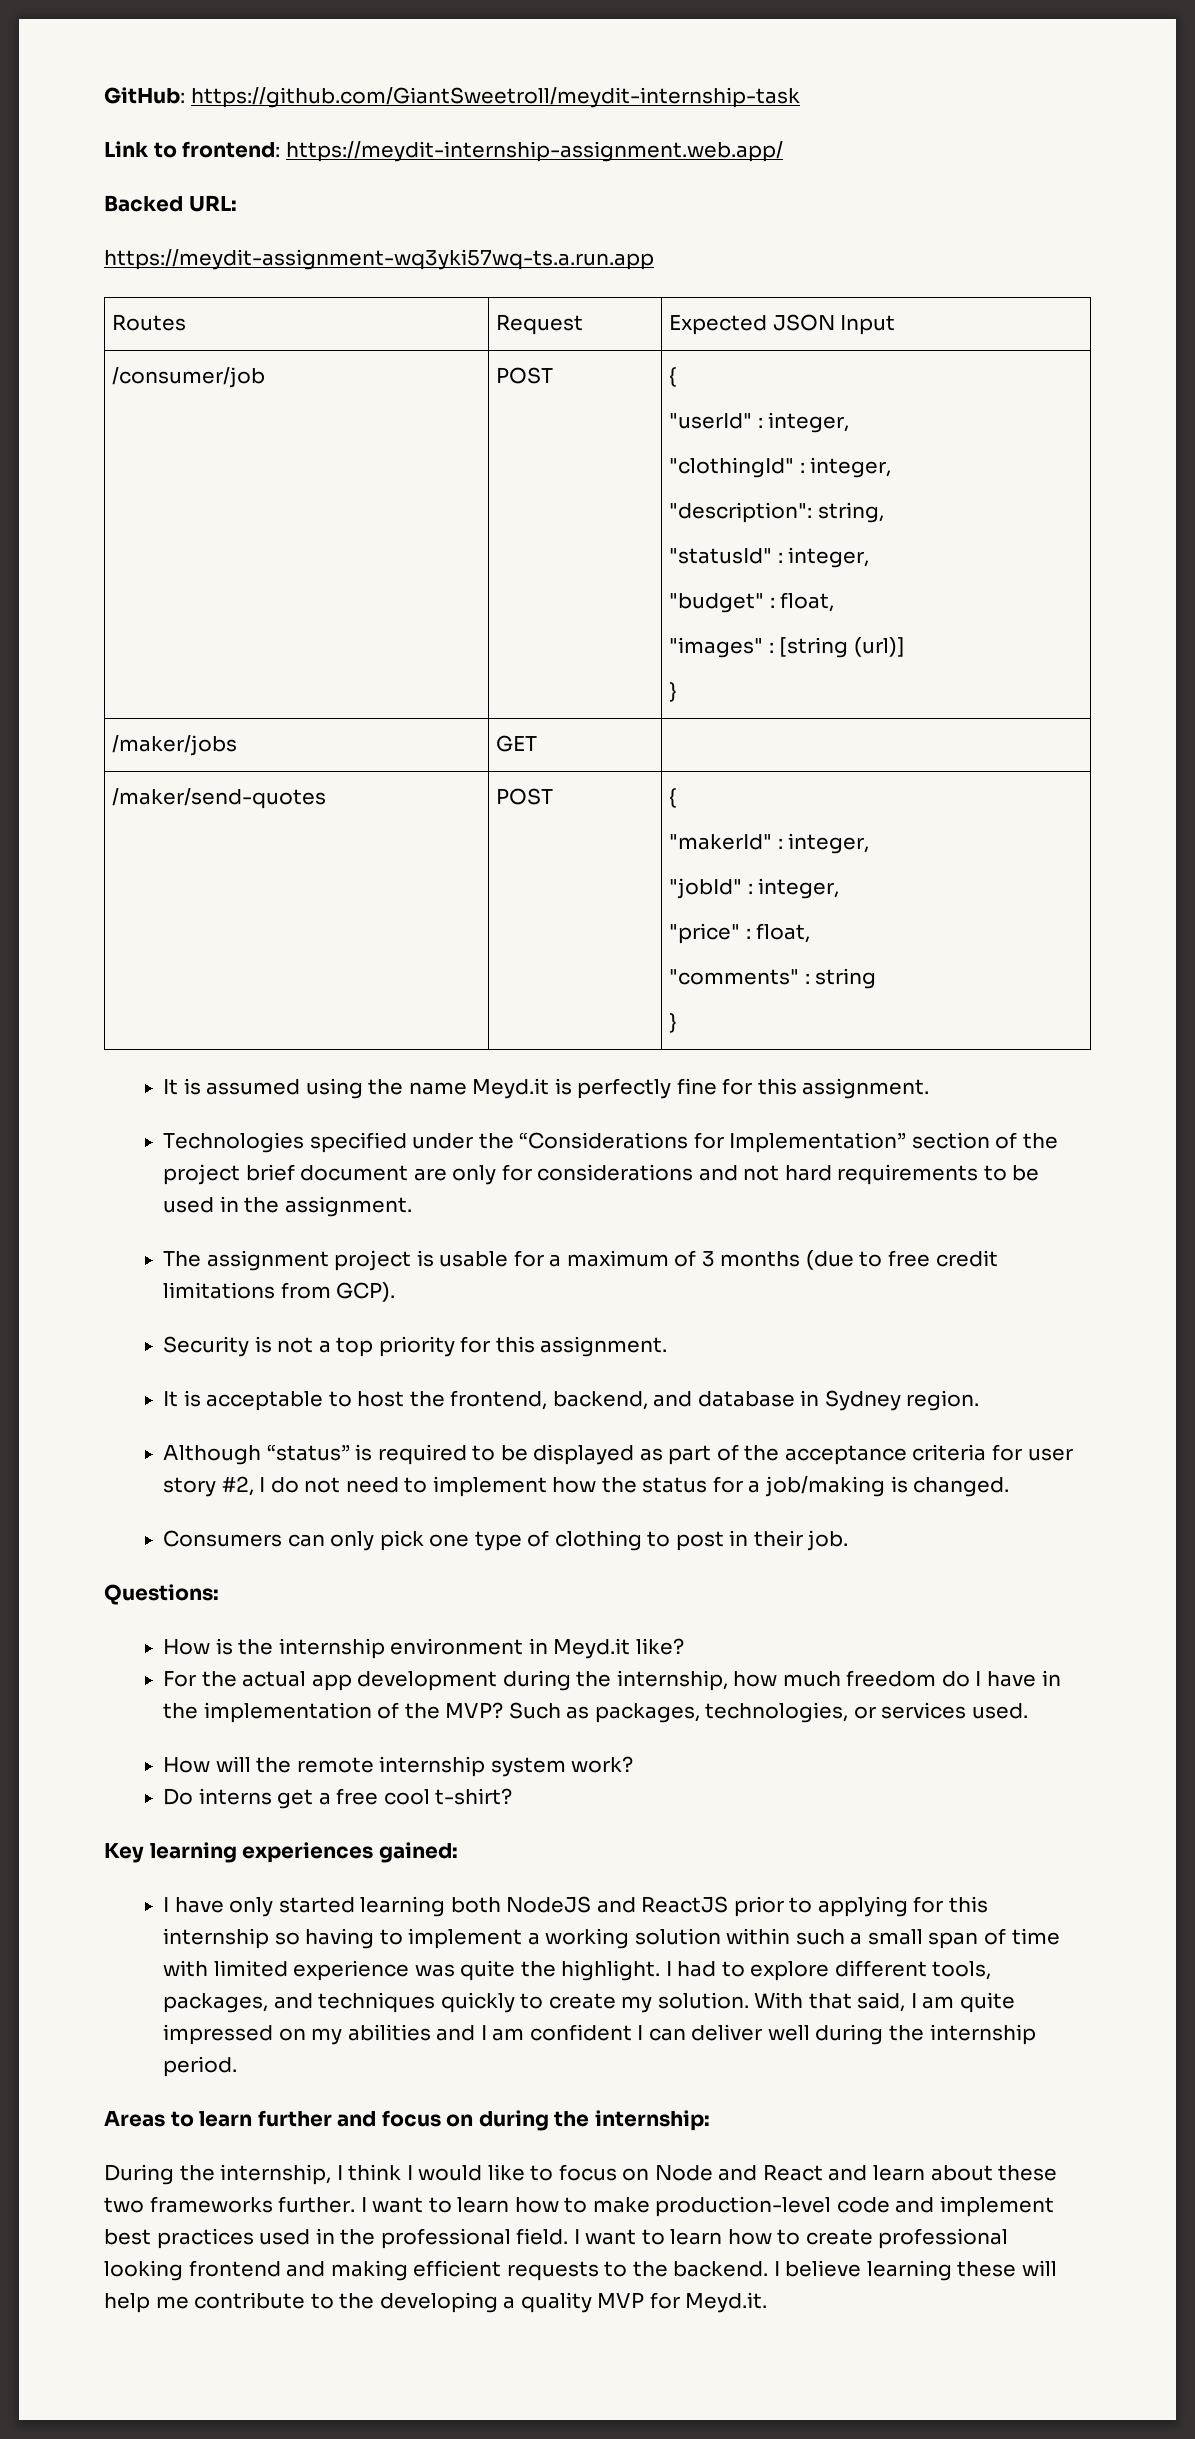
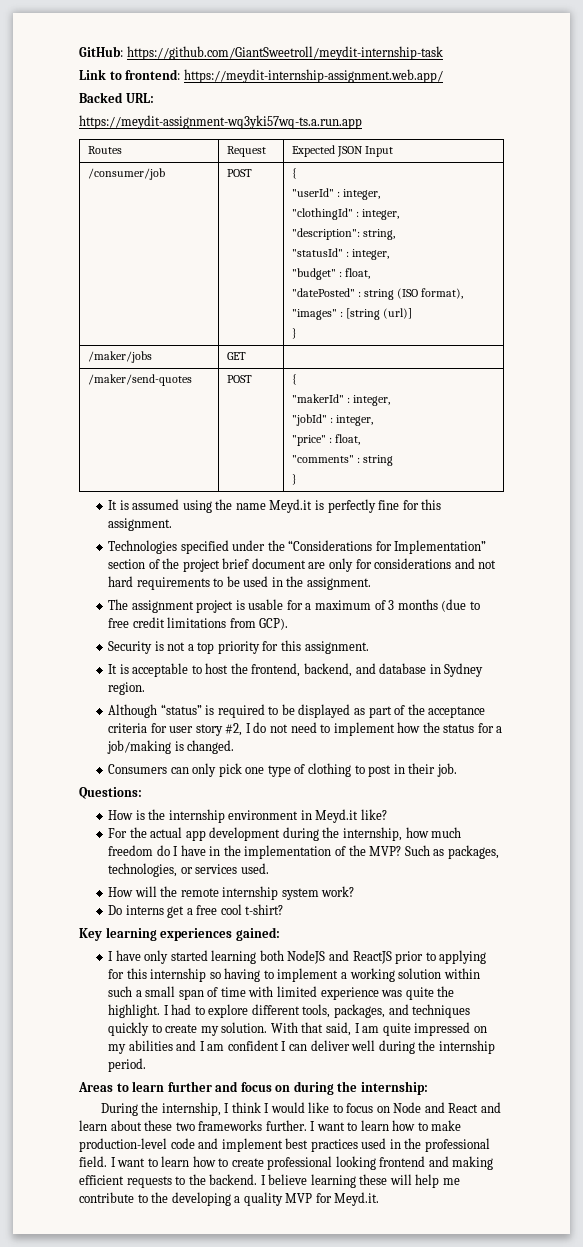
(835, 602) none -> [291,288,464,300] // "datePosted" : string (ISO format),

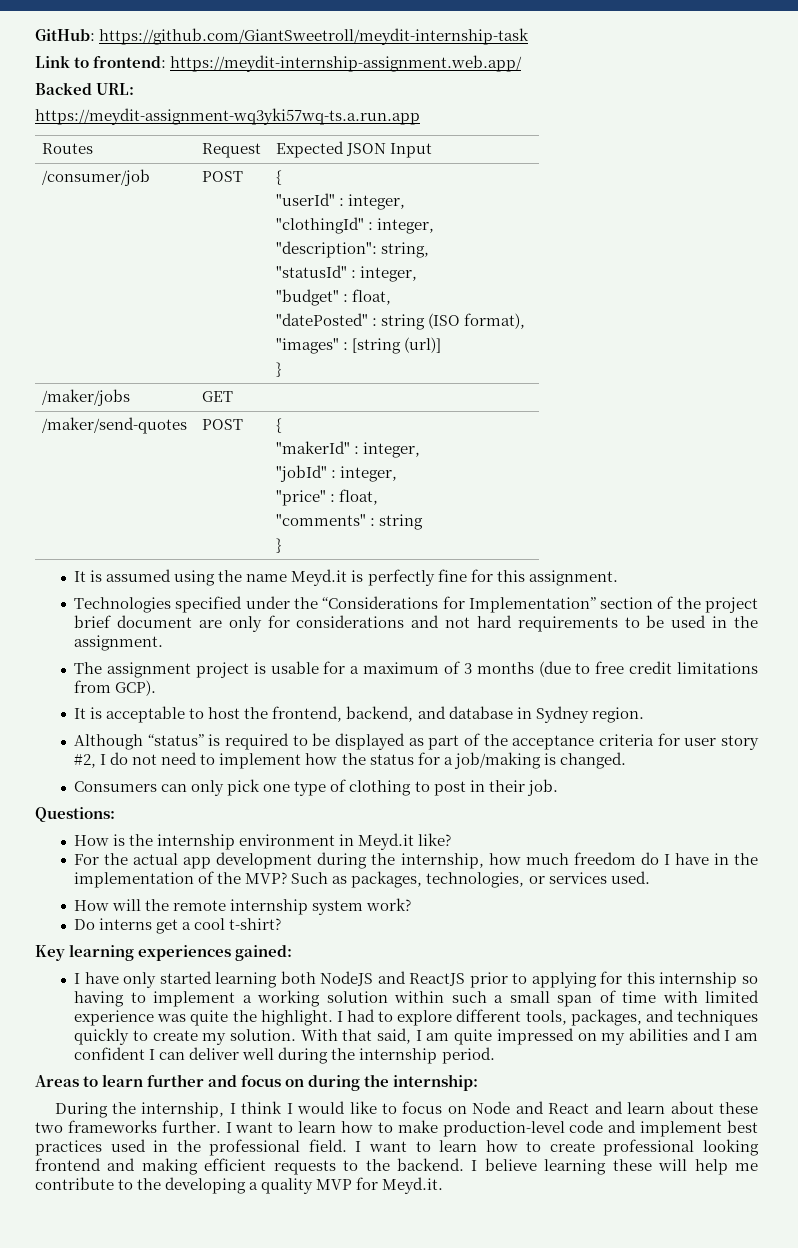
[108,640,369,654] // Security is not a top priority for this assignment. -> (157, 688) none
[196,905,218,915] free -> (192, 926) none

